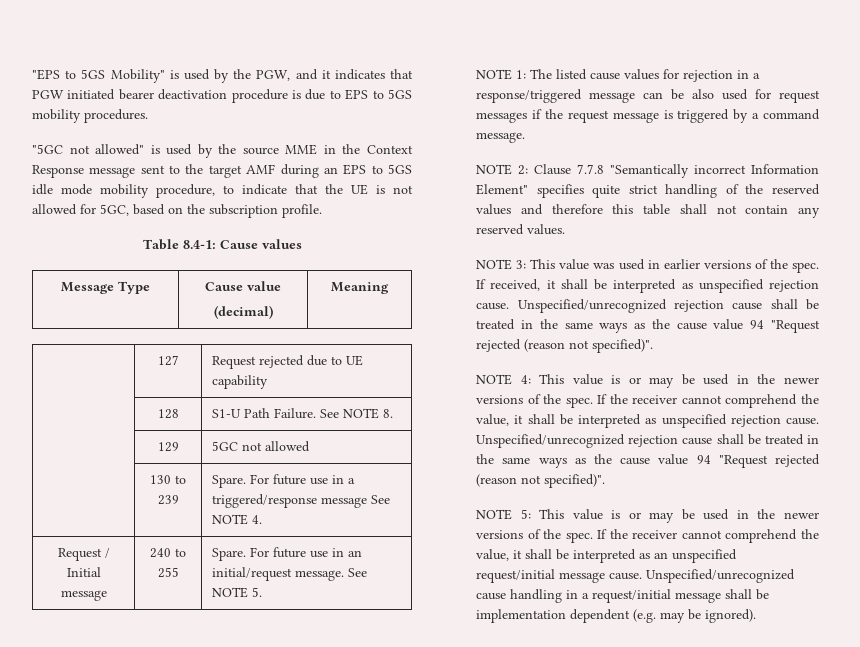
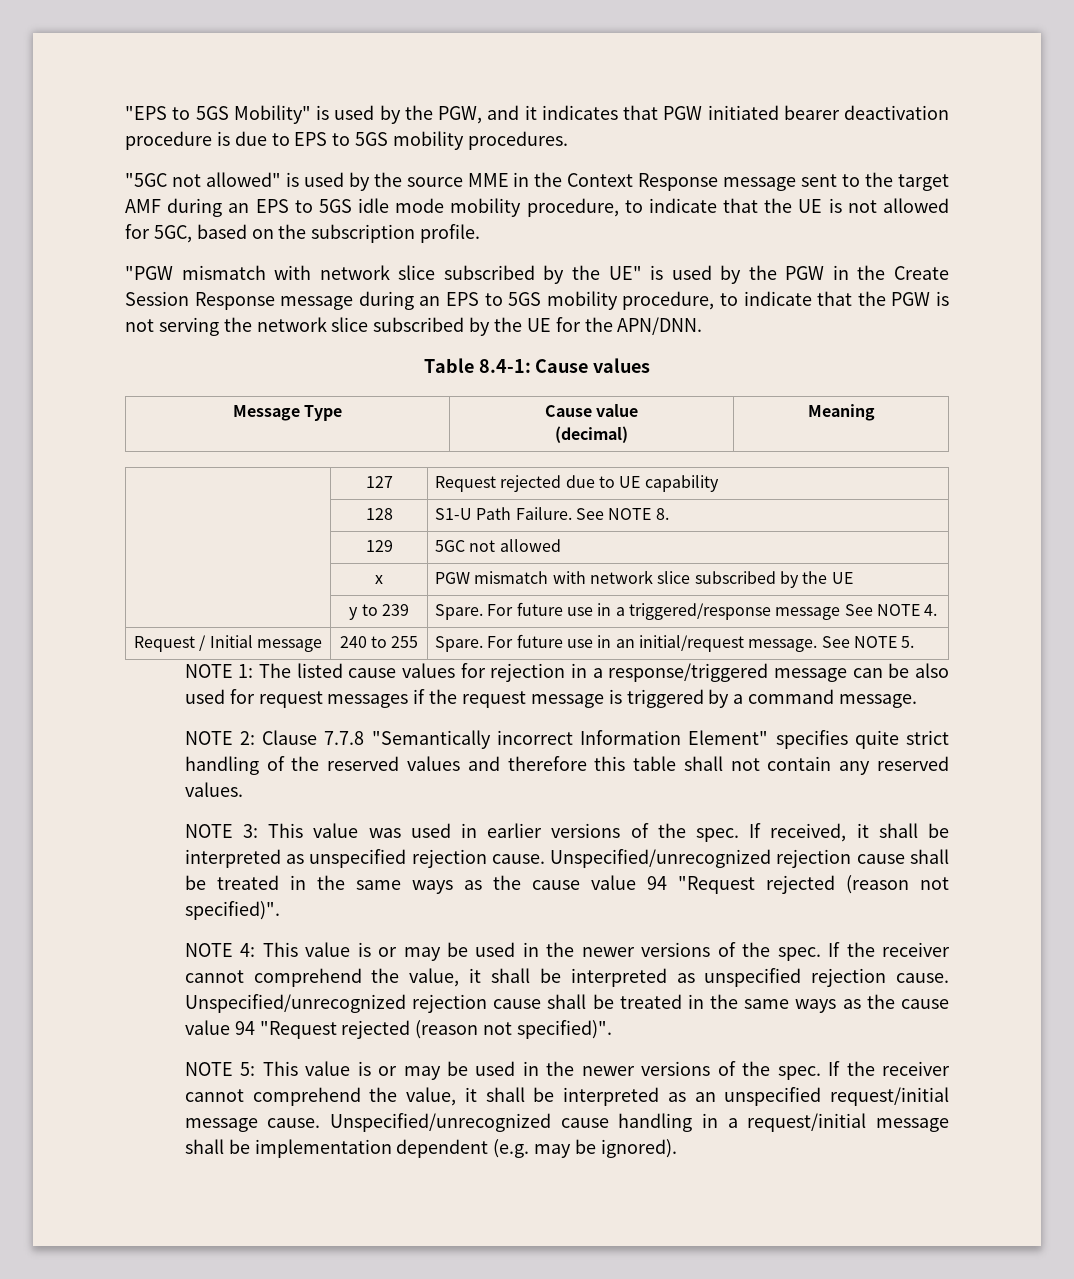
(322, 211) none -> [125,265,949,284] [125,291,950,310] [125,317,703,336] // "PGW mismatch with network slice subscribed by the UE" is used by the PGW in the Create Session Response message during an EPS to 5GS mobility procedure, to indicate that the PGW is not serving the network slice subscribed by the UE for the APN/DNN.
[150,475,171,484] 130 -> [375,575,383,584] [435,570,853,588] [349,607,359,620] x | PGW mismatch with network slice subscribed by the UE // | y

